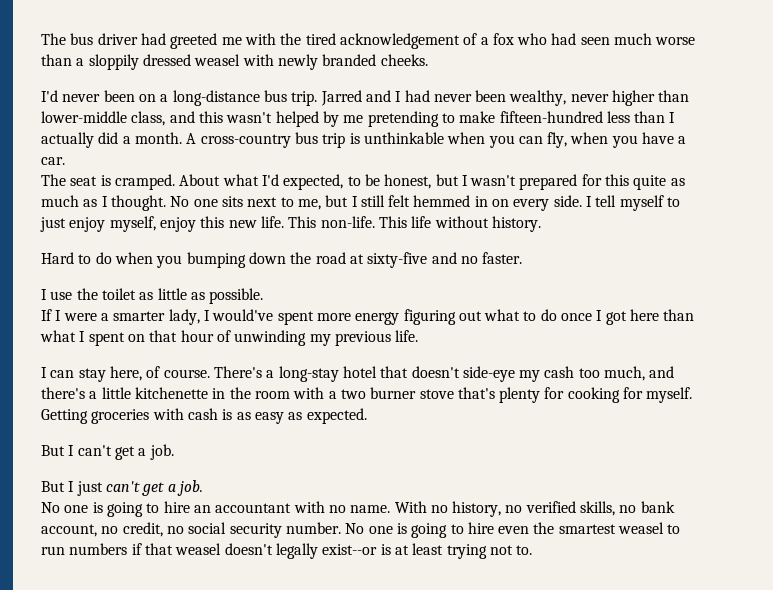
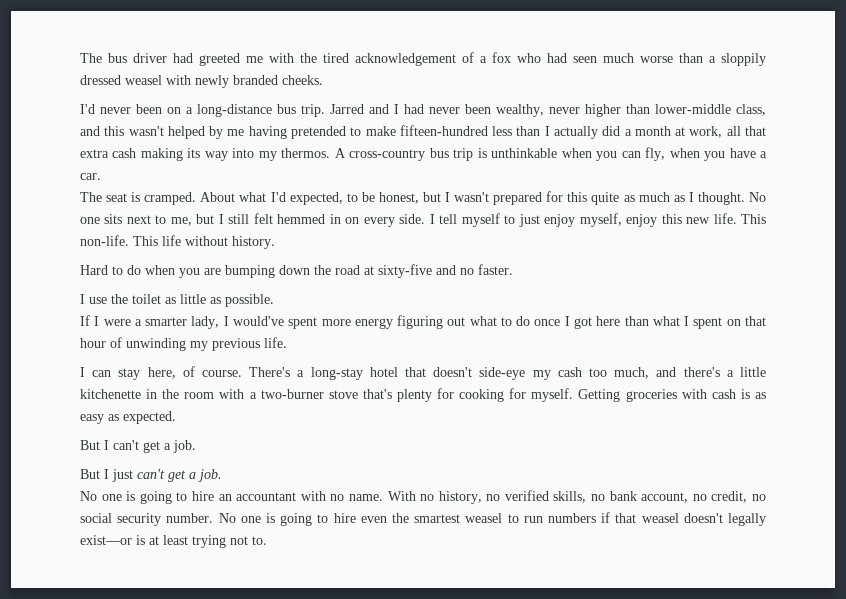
[367,111,439,127] pretending -> [248,126,346,139] having pretended
[134,132,182,144] month. -> [634,126,767,138] [80,148,331,161] month at work, all that extra cash making its way into my thermos.
(183, 261) none -> [204,268,221,275] are
[340,387,417,399] two burner -> [260,389,324,399] two-burner
[322,544,378,555] exist--or -> [80,535,132,545] exist—or

